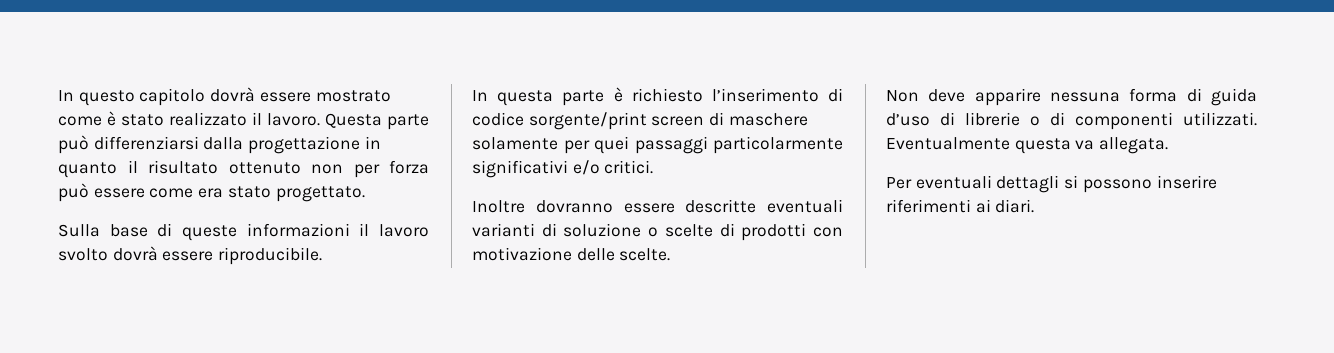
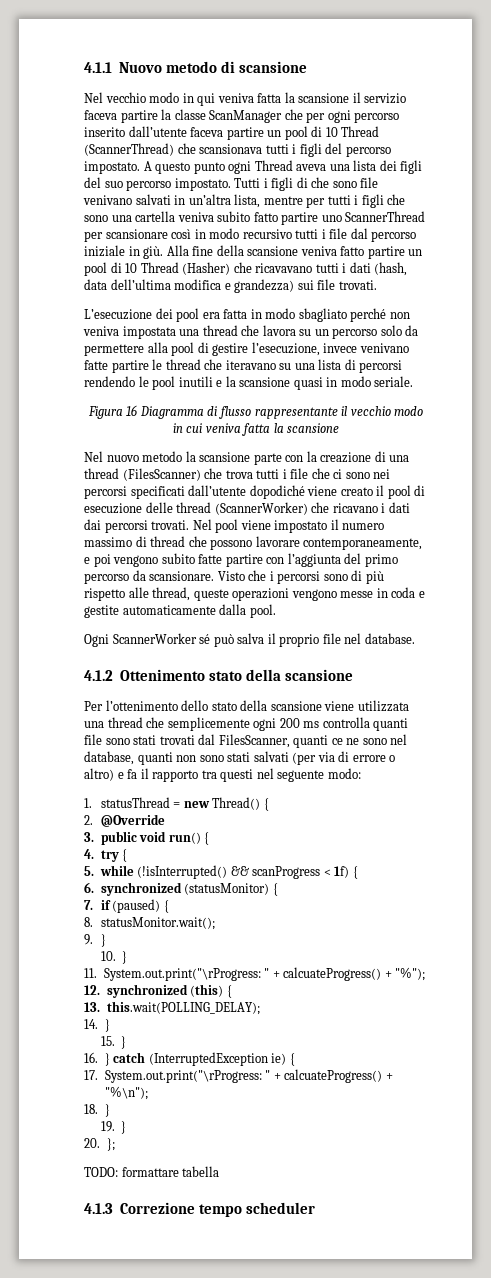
[58,87,391,106] [58,111,429,130] [58,135,381,154] [58,160,429,178] [58,183,365,202] [58,223,429,241] [58,246,323,265] [472,87,843,106] [472,112,808,130] [472,136,843,154] [472,160,654,178] [472,199,843,213] [472,223,843,241] [472,247,671,261] [886,88,1257,106] [886,112,1257,130] [886,137,1169,154] [886,175,1217,193] [886,199,1035,213] In questo capitolo dovrà essere mostrato come è stato realizzato il lavoro. Questa parte può differenziarsi dalla progettazione in quanto il risultato ottenuto non per forza può essere come era stato progettato. // Sulla base di queste informazioni il lavoro svolto dovrà essere riproducibile. // In questa parte è richiesto l’inserimento di codice sorgente/print screen di maschere solamente per quei passaggi particolarmente significativi e/o critici. // Inoltre dovranno essere descritte eventuali varianti di soluzione o scelte di prodotti con motivazione delle scelte. // Non deve apparire nessuna forma di guida d’uso di librerie o di componenti utilizzati. Eventualmente questa va allegata. // Per eventuali dettagli si possono inserire riferimenti ai diari. -> [84,61,307,73] [84,92,407,106] [84,109,400,123] [84,126,380,140] [84,143,391,157] [84,160,423,174] [84,177,379,191] [83,194,406,208] [84,211,426,225] [84,228,417,242] [84,245,423,259] [84,262,408,276] [84,279,377,293] [84,308,410,322] [83,325,419,339] [84,342,409,356] [84,359,403,373] [84,376,414,390] [87,405,424,419] [172,423,340,436] [84,451,410,465] [84,468,391,481] [84,485,426,499] [84,502,410,515] [84,519,385,533] [84,536,423,550] [84,553,398,567] [84,570,384,584] [84,587,425,601] [84,604,276,618] [84,633,415,647] [84,669,353,681] [84,700,409,712] [84,717,409,731] [84,734,408,748] [84,751,396,765] [84,768,361,782] [84,797,269,811] [84,814,165,827] [84,831,210,845] [84,849,128,862] [84,865,358,879] [84,882,278,896] [84,899,169,913] [84,917,215,930] [84,934,106,947] [100,951,128,964] [84,967,426,981] [84,984,232,998] [84,1001,260,1015] [84,1019,110,1032] [100,1036,127,1049] [84,1052,295,1066] [84,1069,393,1083] [104,1086,148,1100] [84,1104,110,1117] [100,1121,127,1134] [84,1138,115,1151] [84,1166,220,1177] [84,1202,315,1217] 4.1.1 Nuovo metodo di scansione // Nel vecchio modo in qui veniva fatta la scansione il servizio faceva partire la classe ScanManager che per ogni percorso inserito dall’utente faceva partire un pool di 10 Thread (ScannerThread) che scansionava tutti i figli del percorso impostato. A questo punto ogni Thread aveva una lista dei figli del suo percorso impostato. Tutti i figli di che sono file venivano salvati in un’altra lista, mentre per tutti i figli che sono una cartella veniva subito fatto partire uno ScannerThread per scansionare così in modo recursivo tutti i file dal percorso iniziale in giù. Alla fine della scansione veniva fatto partire un pool di 10 Thread (Hasher) che ricavavano tutti i dati (hash, data dell’ultima modifica e grandezza) sui file trovati. // L’esecuzione dei pool era fatta in modo sbagliato perché non veniva impostata una thread che lavora su un percorso solo da permettere alla pool di gestire l’esecuzione, invece venivano fatte partire le thread che iteravano su una lista di percorsi rendendo le pool inutili e la scansione quasi in modo seriale. // Figura 16 Diagramma di flusso rappresentante il vecchio modo in cui veniva fatta la scansione // Nel nuovo metodo la scansione parte con la creazione di una thread (FilesScanner) che trova tutti i file che ci sono nei percorsi specificati dall’utente dopodiché viene creato il pool di esecuzione delle thread (ScannerWorker) che ricavano i dati dai percorsi trovati. Nel pool viene impostato il numero massimo di thread che possono lavorare contemporaneamente, e poi vengono subito fatte partire con l’aggiunta del primo percorso da scansionare. Visto che i percorsi sono di più rispetto alle thread, queste operazioni vengono messe in coda e gestite automaticamente dalla pool. // Ogni ScannerWorker sé può salva il proprio file nel database. // 4.1.2 Ottenimento stato della scansione // Per l’ottenimento dello stato della scansione viene utilizzata una thread che semplicemente ogni 200 ms controlla quanti file sono stati trovati dal FilesScanner, quanti ce ne sono nel database, quanti non sono stati salvati (per via di errore o altro) e fa il rapporto tra questi nel seguente modo: // 1. statusThread = new Thread() { // 2. @Override // 3. public void run() { // 4. try { // 5. while (!isInterrupted() && scanProgress < 1f) { // 6. synchronized (statusMonitor) { // 7. if (paused) { // 8. statusMonitor.wait(); // 9. } // 10. } // 11. System.out.print("\rProgress: " + calcuateProgress() + "%"); // 12. synchronized (this) { // 13. this.wait(POLLING_DELAY); // 14. } // 15. } // 16. } catch (InterruptedException ie) { // 17. System.out.print("\rProgress: " + calcuateProgress() + "%\n"); // 18. } // 19. } // 20. }; // TODO: formattare tabella // 4.1.3 Correzione tempo scheduler

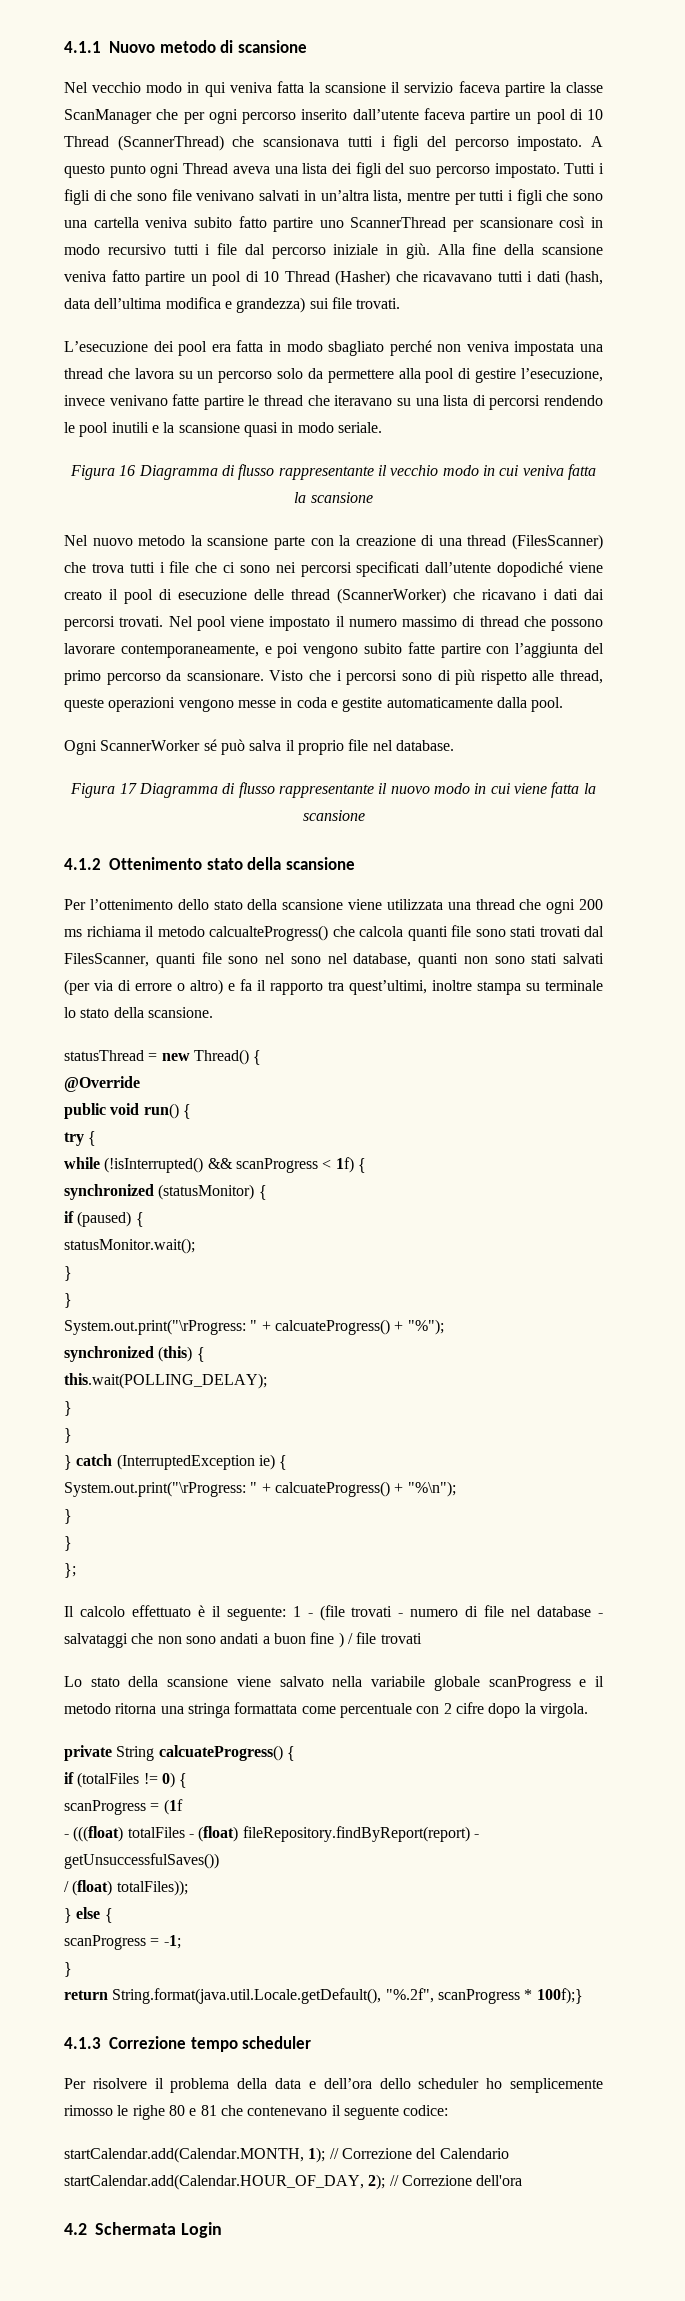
(415, 638) none -> [70,782,596,798] [302,810,365,821] // Figura 17 Diagramma di flusso rappresentante il nuovo modo in cui viene fatta la scansione
[167,717,250,731] semplicemente -> (542, 904) none
[322,717,370,728] controlla -> [86,925,403,941] richiama il metodo calcualteProgress() che calcola
[331,738,360,745] ce ne -> [201,952,285,964] file sono nel
[220,768,361,782] [84,798,92,808] questi nel seguente modo: // 1. -> [349,980,603,995] [64,1007,213,1018] quest’ultimi, inoltre stampa su terminale lo stato della scansione. //
[84,815,93,825] 2. -> (262, 1057) none
[84,832,94,842] 3. -> (140, 1084) none
[84,849,94,859] 4. -> (191, 1111) none
[84,866,94,876] 5. -> (97, 1138) none
[84,882,94,893] 6. -> (366, 1165) none
[84,900,93,910] 7. -> (267, 1192) none
[84,917,93,927] 8. -> (144, 1219) none
[84,934,106,947] [100,951,128,964] [84,968,97,978] 9. } // 10. } // 11. -> [64,1266,72,1281] [64,1293,72,1308] } // } //
[84,985,100,995] 12. -> (444, 1327) none
[84,1002,100,1012] 13. -> (205, 1354) none
[84,1019,110,1032] [100,1036,127,1049] [84,1052,98,1063] 14. } // 15. } // 16. -> [64,1401,72,1416] [64,1428,72,1443] } // } //
[84,1070,98,1080] 17. -> (288, 1462) none
[84,1104,110,1117] [100,1121,127,1134] [84,1138,100,1148] 18. } // 19. } // 20. -> [64,1509,72,1524] [64,1536,72,1551] } // } //
[84,1166,220,1177] [84,1202,315,1217] TODO: formattare tabella // 4.1.3 Correzione tempo scheduler -> [64,1605,603,1621] [64,1632,422,1648] [64,1676,605,1691] [64,1702,588,1718] [64,1745,295,1761] [64,1772,188,1788] [64,1799,183,1815] [64,1826,479,1842] [64,1853,219,1869] [64,1880,188,1896] [64,1907,113,1923] [64,1935,181,1950] [64,1962,72,1977] [64,1988,583,2004] [64,2036,312,2052] [64,2078,603,2093] [64,2105,449,2120] [64,2147,509,2163] [64,2174,523,2190] [64,2222,222,2238] Il calcolo effettuato è il seguente: 1 - (file trovati - numero di file nel database - salvataggi che non sono andati a buon fine ) / file trovati // Lo stato della scansione viene salvato nella variabile globale scanProgress e il metodo ritorna una stringa formattata come percentuale con 2 cifre dopo la virgola. // private String calcuateProgress() { // if (totalFiles != 0) { // scanProgress = (1f // - (((float) totalFiles - (float) fileRepository.findByReport(report) - getUnsuccessfulSaves()) // / (float) totalFiles)); // } else { // scanProgress = -1; // } // return String.format(java.util.Locale.getDefault(), "%.2f", scanProgress * 100f);} // 4.1.3 Correzione tempo scheduler // Per risolvere il problema della data e dell’ora dello scheduler ho semplicemente rimosso le righe 80 e 81 che contenevano il seguente codice: // startCalendar.add(Calendar.MONTH, 1); // Correzione del Calendario startCalendar.add(Calendar.HOUR_OF_DAY, 2); // Correzione dell'ora // 4.2 Schermata Login

